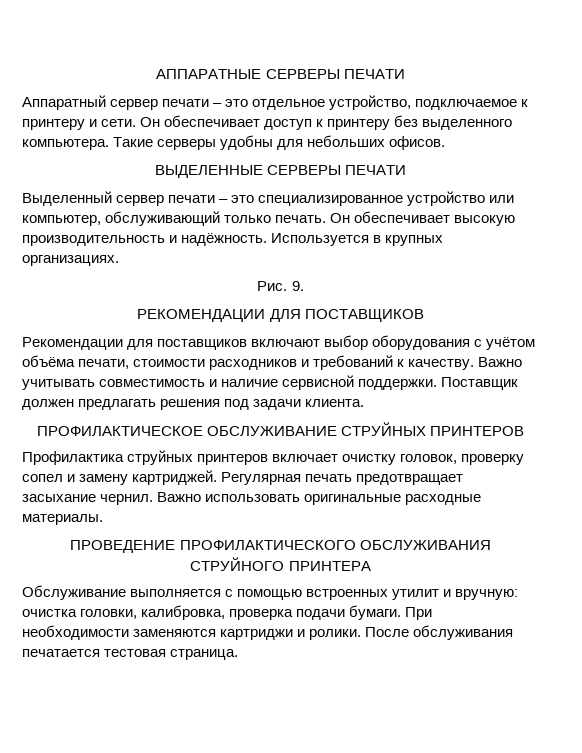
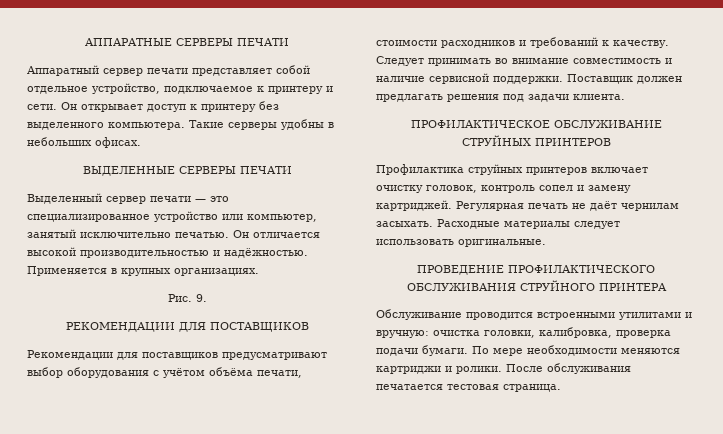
[213,99,249,107] – это -> [192,65,310,76] представляет собой
[164,115,261,127] обеспечивает -> [81,104,143,112] открывает
[277,135,446,150] для небольших офисов. -> [328,122,334,128] [27,137,141,148] в небольших офисах.
[219,199,229,203] – -> [195,199,206,202] —
[105,211,516,226] [22,233,370,246] обслуживающий только печать. Он обеспечивает высокую производительность и надёжность. Используется -> [27,229,320,238] [27,247,308,258] [27,266,107,276] занятый исключительно печатью. Он отличается высокой производительностью и надёжностью. Применяется
[251,339,321,347] включают -> [222,352,327,360] предусматривают
[478,357,523,367] [22,379,95,390] Важно учитывать -> [376,56,569,66] Следует принимать во внимание
[461,454,525,465] проверку -> [481,185,535,193] контроль
[356,474,464,485] [22,492,482,505] [22,514,103,525] предотвращает засыхание чернил. Важно использовать оригинальные расходные материалы. -> [572,201,679,211] [376,219,620,229] [376,239,546,247] не даёт чернилам засыхать. Расходные материалы следует использовать оригинальные.
[130,589,440,600] выполняется с помощью встроенных утилит -> [466,312,681,320] проводится встроенными утилитами
[405,607,433,620] [22,625,217,640] При необходимости заменяются -> [472,345,680,356] По мере необходимости меняются

